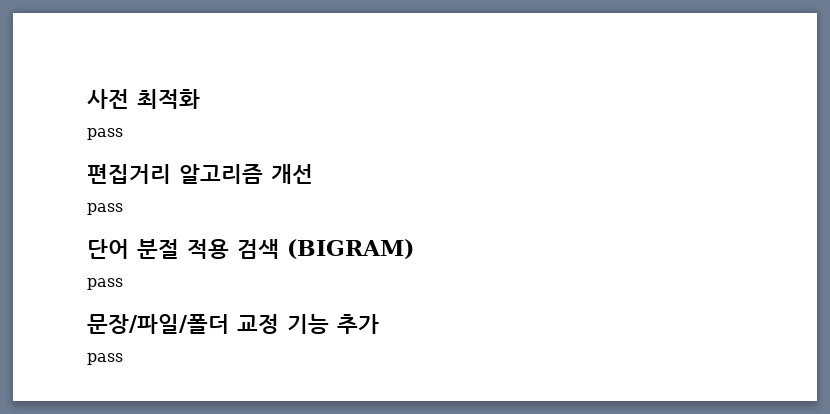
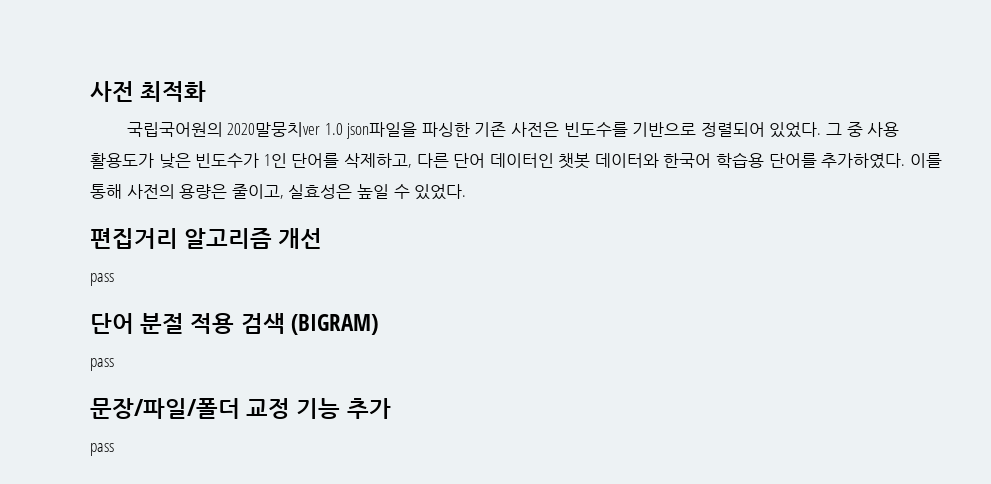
[87,128,123,140] pass -> [126,122,900,139] [90,152,942,169] [90,184,467,200] 국립국어원의 2020말뭉치ver 1.0 json파일을 파싱한 기존 사전은 빈도수를 기반으로 정렬되어 있었다. 그 중 사용 활용도가 낮은 빈도수가 1인 단어를 삭제하고, 다른 단어 데이터인 챗봇 데이터와 한국어 학습용 단어를 추가하였다. 이를 통해 사전의 용량은 줄이고, 실효성은 높일 수 있었다.

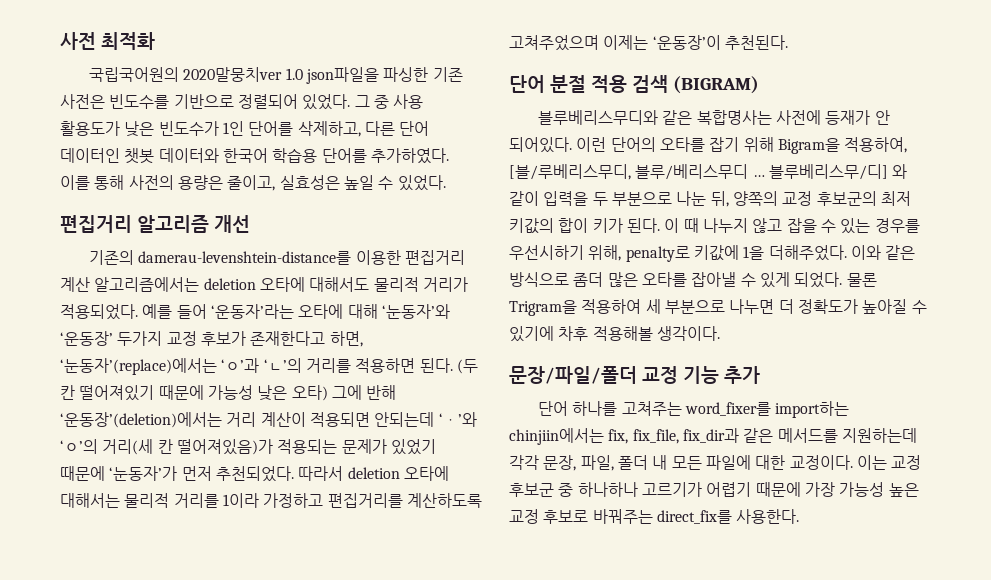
[90,273,114,286] pass -> [89,250,466,265] [60,277,468,292] [60,304,450,320] [60,331,363,347] [60,358,478,375] [60,385,397,401] [60,412,477,428] [60,439,436,455] [60,466,449,482] [60,493,482,508] [509,35,788,51] 기존의 damerau-levenshtein-distance를 이용한 편집거리 계산 알고리즘에서는 deletion 오타에 대해서도 물리적 거리가 적용되었다. 예를 들어 ‘운동자’라는 오타에 대해 ‘눈동자’와 ‘운동장’ 두가지 교정 후보가 존재한다고 하면, ‘눈동자’(replace)에서는 ‘ㅇ’과 ‘ㄴ’의 거리를 적용하면 된다. (두 칸 떨어져있기 때문에 가능성 낮은 오타) 그에 반해 ‘운동장’(deletion)에서는 거리 계산이 적용되면 안되는데 ‘ㆍ’와 ‘ㅇ’의 거리(세 칸 떨어져있음)가 적용되는 문제가 있었기 때문에 ‘눈동자’가 먼저 추천되었다. 따라서 deletion 오타에 대해서는 물리적 거리를 1이라 가정하고 편집거리를 계산하도록 고쳐주었으며 이제는 ‘운동장’이 추천된다.
[90,358,114,371] [90,398,391,419] [90,443,114,456] pass // 문장/파일/폴더 교정 기능 추가 // pass -> [538,110,890,125] [509,137,908,154] [509,164,908,180] [509,191,911,207] [509,218,920,234] [509,245,916,262] [509,272,877,288] [509,299,927,316] [509,326,720,342] [509,366,760,384] [538,401,850,418] [509,428,917,445] [509,455,922,471] [509,482,919,497] [509,509,800,524] 블루베리스무디와 같은 복합명사는 사전에 등재가 안 되어있다. 이런 단어의 오타를 잡기 위해 Bigram을 적용하여, [블/루베리스무디, 블루/베리스무디 … 블루베리스무/디] 와 같이 입력을 두 부분으로 나눈 뒤, 양쪽의 교정 후보군의 최저 키값의 합이 키가 된다. 이 때 나누지 않고 잡을 수 있는 경우를 우선시하기 위해, penalty로 키값에 1을 더해주었다. 이와 같은 방식으로 좀더 많은 오타를 잡아낼 수 있게 되었다. 물론 Trigram을 적용하여 세 부분으로 나누면 더 정확도가 높아질 수 있기에 차후 적용해볼 생각이다. // 문장/파일/폴더 교정 기능 추가 // 단어 하나를 고쳐주는 word_fixer를 import하는 chinjiin에서는 fix, fix_file, fix_dir과 같은 메서드를 지원하는데 각각 문장, 파일, 폴더 내 모든 파일에 대한 교정이다. 이는 교정 후보군 중 하나하나 고르기가 어렵기 때문에 가장 가능성 높은 교정 후보로 바꿔주는 direct_fix를 사용한다.

